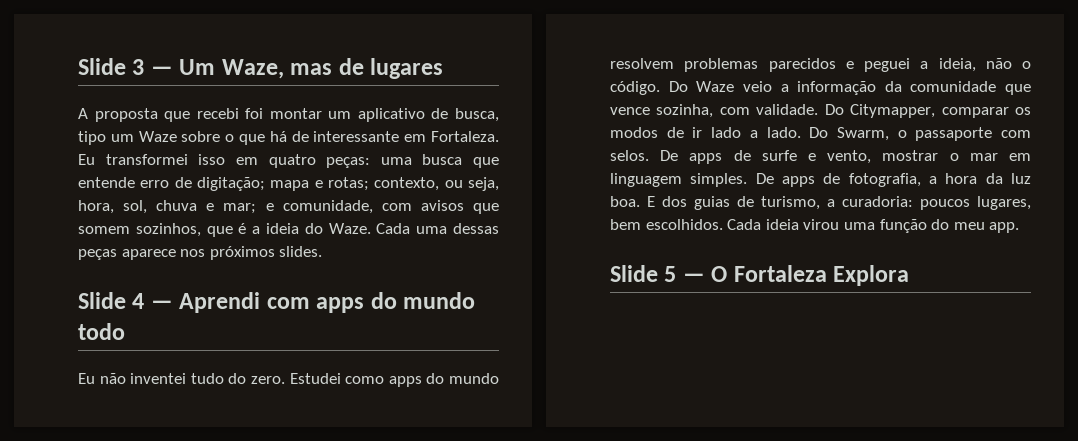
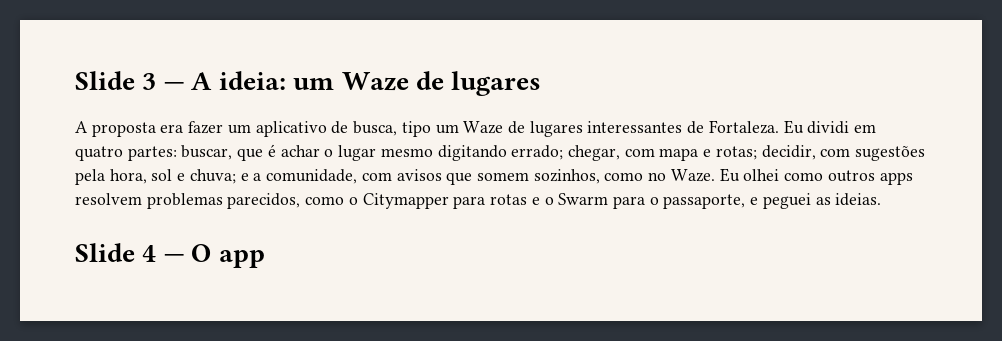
[179,59,333,79] Um Waze, mas -> [191,71,409,91] A ideia: um Waze
[164,108,322,122] que recebi foi montar -> [160,121,224,134] era fazer
[181,131,499,145] [78,154,499,168] [78,177,499,191] [78,200,274,214] sobre o que há de interessante em Fortaleza. Eu transformei isso em quatro peças: uma busca que entende erro de digitação; mapa e rotas; contexto, ou seja, hora, sol, chuva e mar; e -> [507,120,877,137] [75,144,926,161] [75,169,262,185] de lugares interessantes de Fortaleza. Eu dividi em quatro partes: buscar, que é achar o lugar mesmo digitando errado; chegar, com mapa e rotas; decidir, com sugestões pela hora, sol e chuva; e a
[206,223,499,237] [78,246,323,260] [78,292,476,313] [78,323,125,340] [78,373,500,387] [610,58,1031,72] [610,81,1031,95] [610,104,1031,118] [610,127,1031,141] [610,150,1031,164] [610,173,1031,187] [610,196,1031,210] [610,219,1020,233] [610,265,910,286] que é a ideia do Waze. Cada uma dessas peças aparece nos próximos slides. // Slide 4 — Aprendi com apps do mundo todo // Eu não inventei tudo do zero. Estudei como apps do mundo resolvem problemas parecidos e peguei a ideia, não o código. Do Waze veio a informação da comunidade que vence sozinha, com validade. Do Citymapper, comparar os modos de ir lado a lado. Do Swarm, o passaporte com selos. De apps de surfe e vento, mostrar o mar em linguagem simples. De apps de fotografia, a hora da luz boa. E dos guias de turismo, a curadoria: poucos lugares, bem escolhidos. Cada ideia virou uma função do meu app. // Slide 5 — O Fortaleza Explora -> [604,168,913,185] [75,193,882,209] [75,243,265,268] como no Waze. Eu olhei como outros apps resolvem problemas parecidos, como o Citymapper para rotas e o Swarm para o passaporte, e peguei as ideias. // Slide 4 — O app

